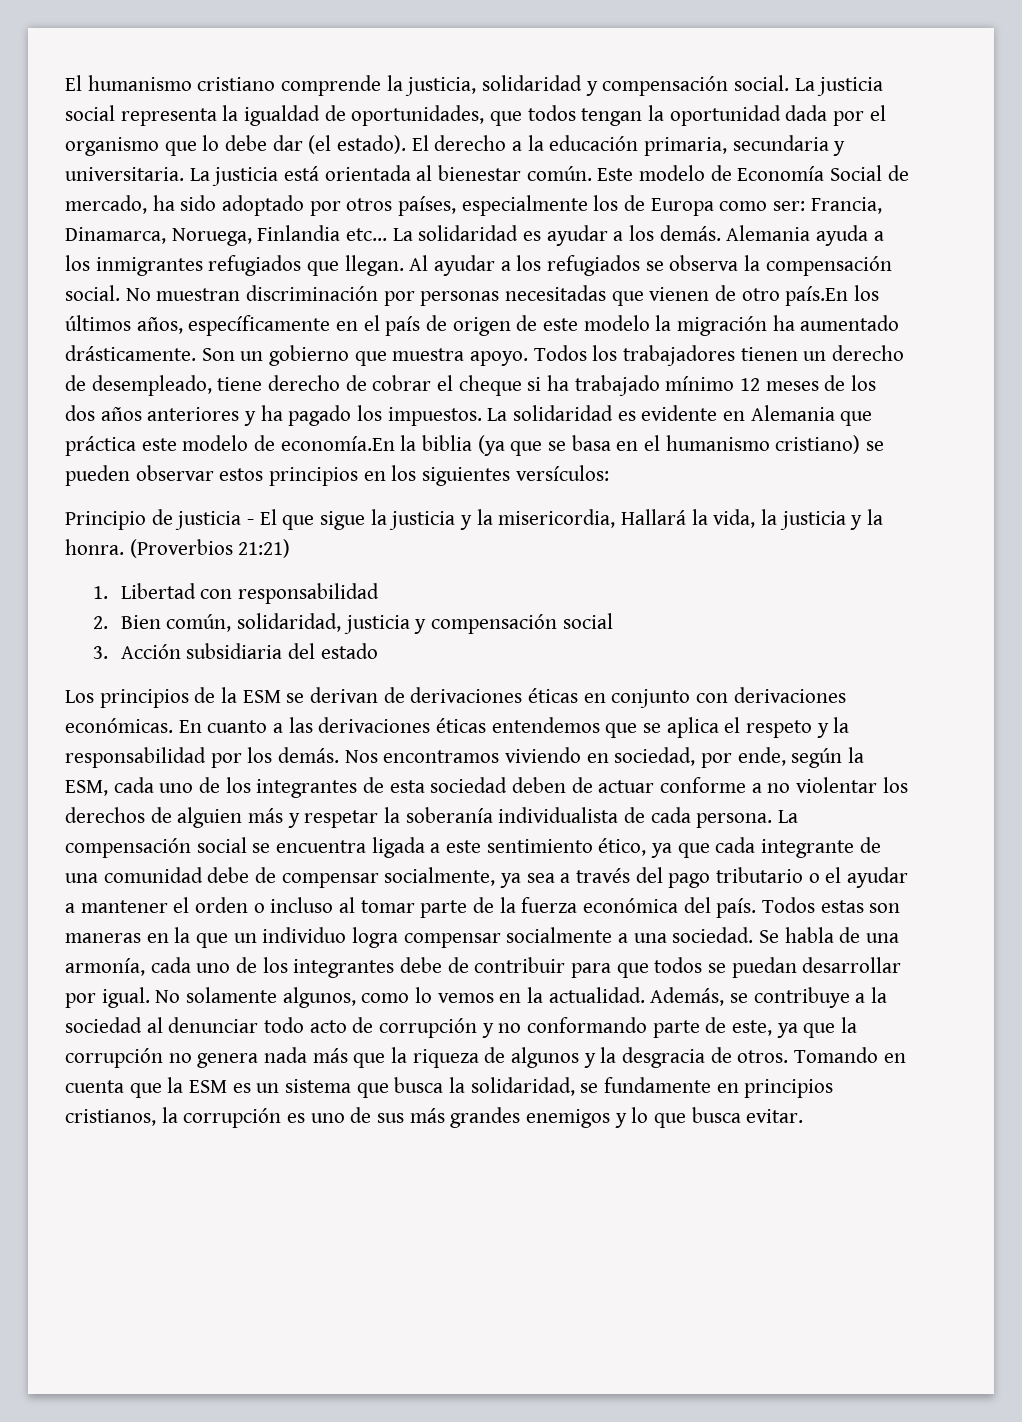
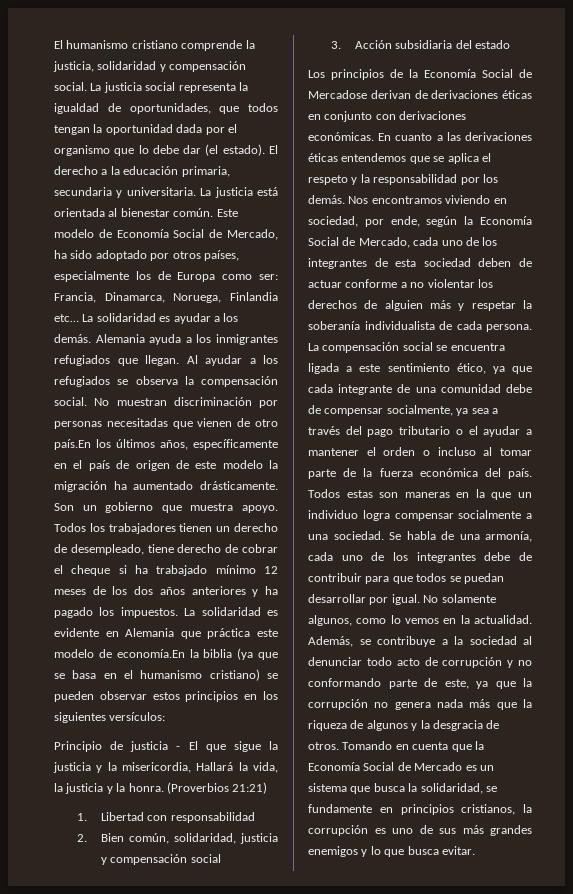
[65,195,147,214] mercado, -> [227,229,278,240] Mercado,
[242,690,305,703] ESM se -> [424,69,532,78] [308,90,367,99] Economía Social de Mercadose
[65,780,108,796] ESM, -> [480,216,532,225] [308,237,410,248] Economía Social de Mercado,
[189,1080,228,1093] ESM -> [308,762,463,771] Economía Social de Mercado

